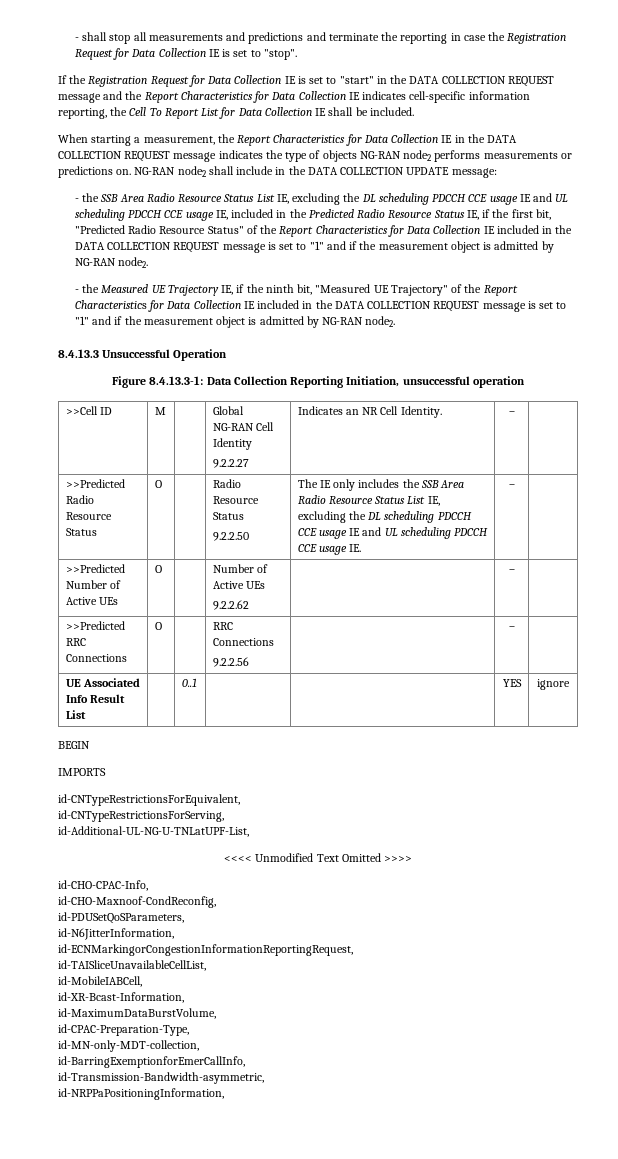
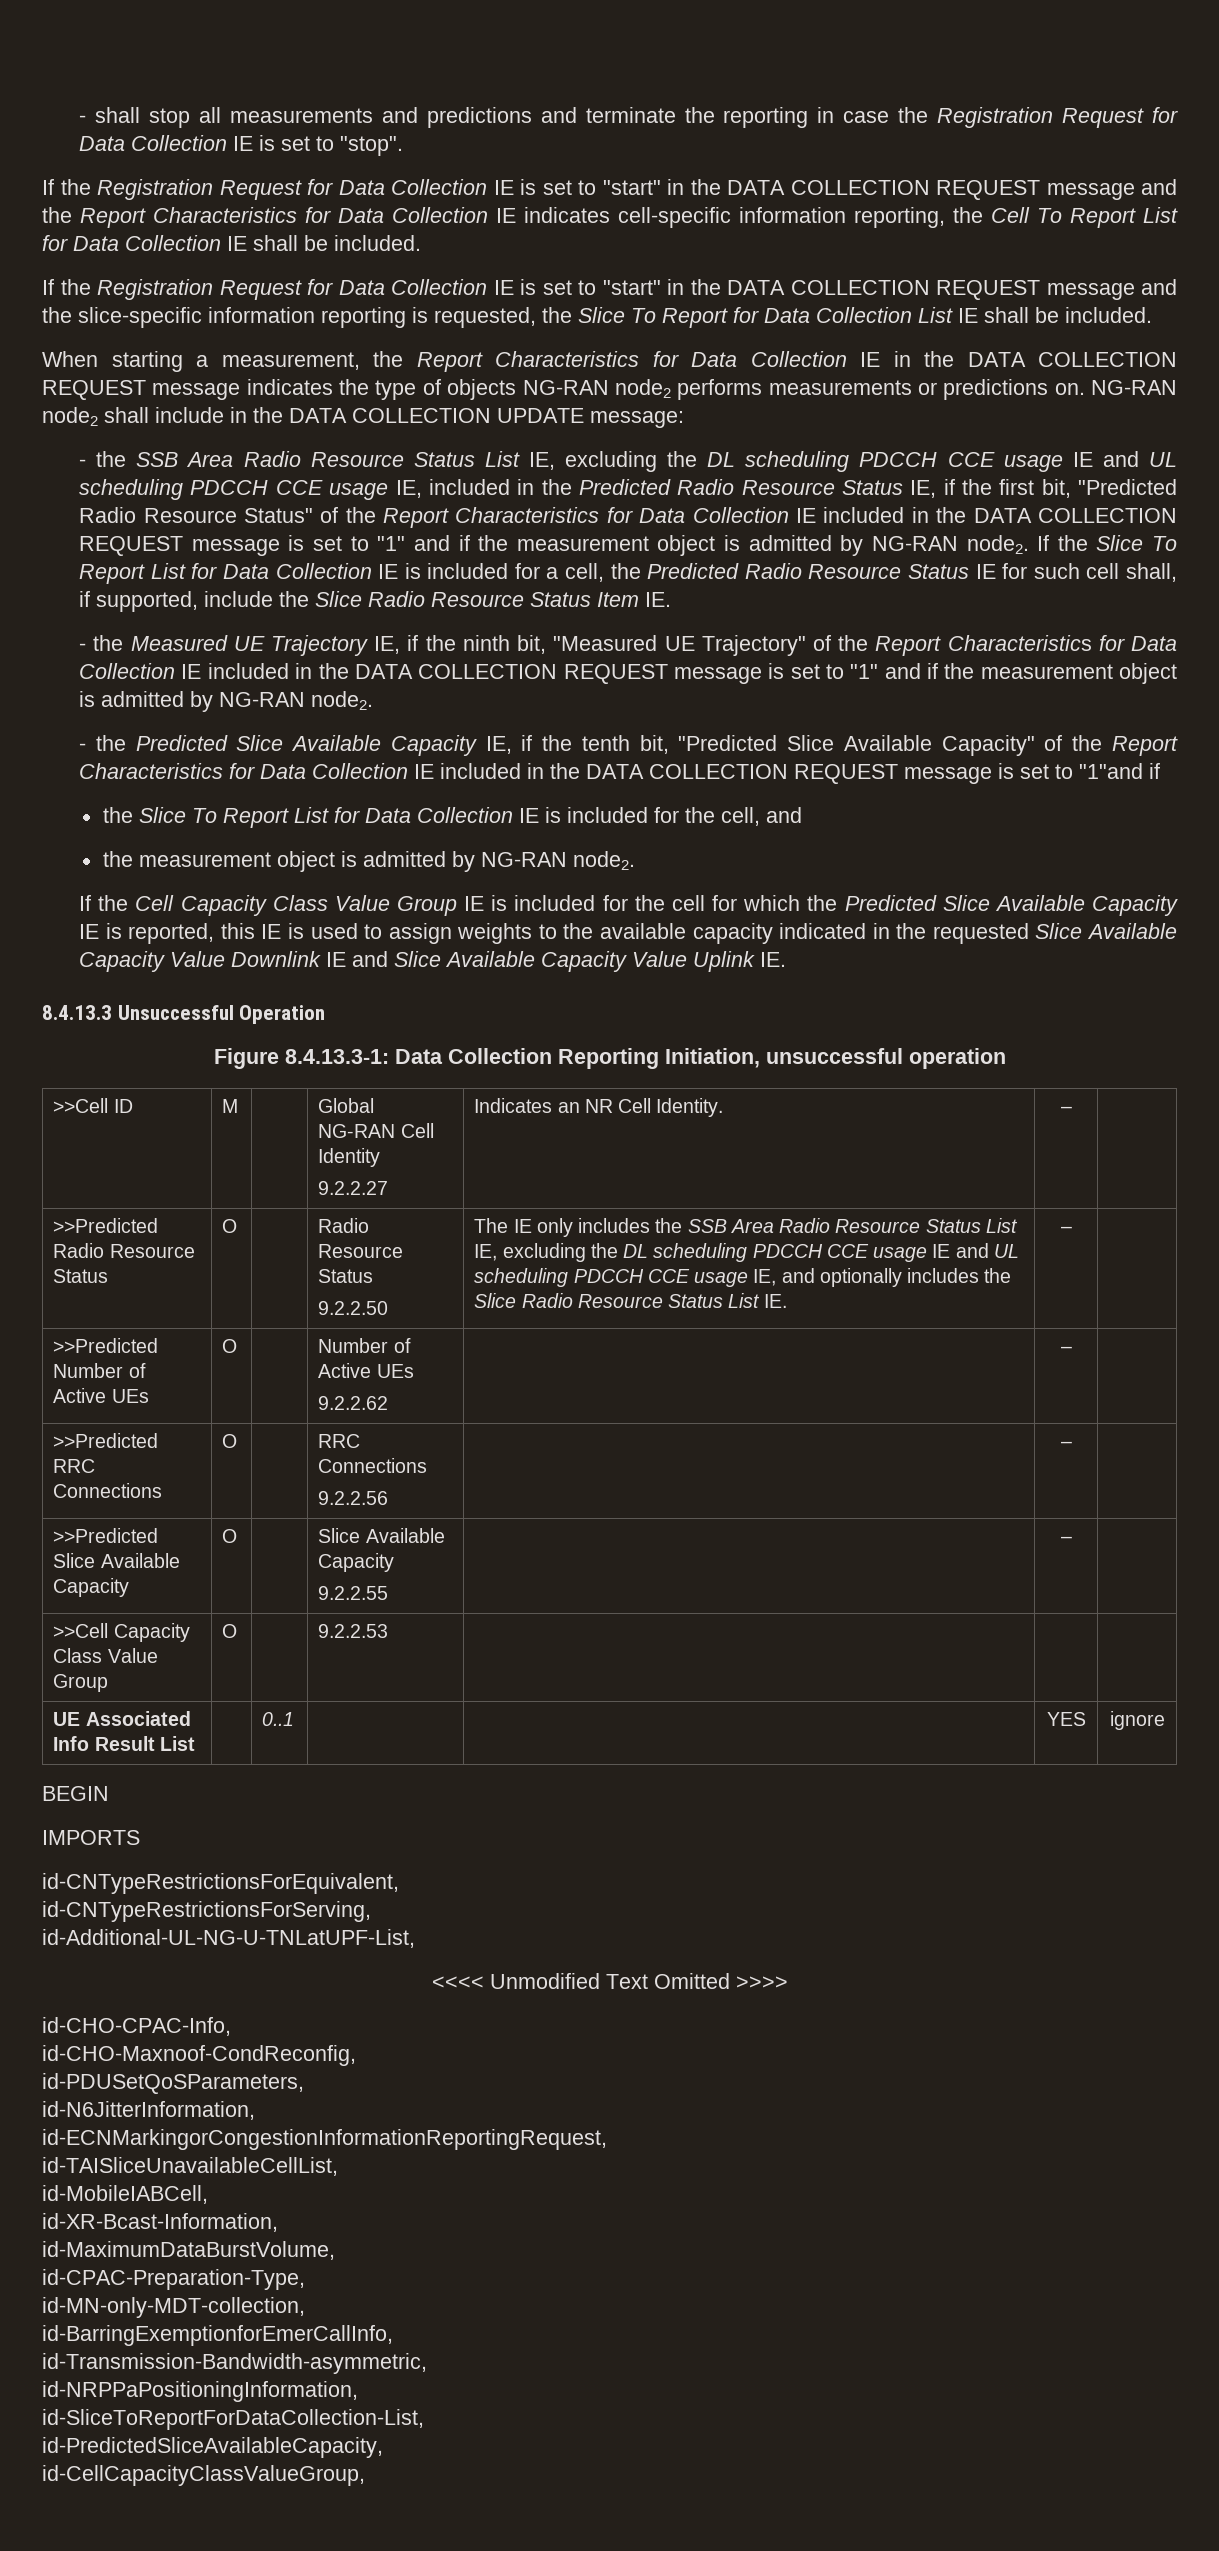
(414, 111) none -> [42,279,1177,300] [42,307,1152,328] // If the Registration Request for Data Collection IE is set to "start" in the DATA COLLECTION REQUEST message and the slice-specific information reporting is requested, the Slice To Report for Data Collection List IE shall be included.
(149, 262) none -> [1037,535,1178,551] [79,563,1177,584] [79,591,672,612] If the Slice To Report List for Data Collection IE is included for a cell, the Predicted Radio Resource Status IE for such cell shall, if supported, include the Slice Radio Resource Status Item IE.
(396, 321) none -> [79,735,1178,756] [79,763,1161,784] [102,807,802,828] [102,851,635,872] [79,895,1178,916] [79,923,1177,944] [79,951,787,972] // - the Predicted Slice Available Capacity IE, if the tenth bit, "Predicted Slice Available Capacity" of the Report Characteristics for Data Collection IE included in the DATA COLLECTION REQUEST message is set to "1"and if // the Slice To Report List for Data Collection IE is included for the cell, and // the measurement object is admitted by NG-RAN node2. // If the Cell Capacity Class Value Group IE is included for the cell for which the Predicted Slice Available Capacity IE is reported, this IE is used to assign weights to the available capacity indicated in the requested Slice Available Capacity Value Downlink IE and Slice Available Capacity Value Uplink IE.
(347, 550) none -> [753,1268,1012,1287] [474,1293,761,1308] IE, and optionally includes the Slice Radio Resource Status List
(515, 628) none -> [53,1528,159,1543] [53,1553,180,1568] [53,1578,130,1597] [222,1529,238,1543] [318,1528,445,1543] [318,1553,395,1572] [318,1586,389,1600] [1060,1536,1072,1543] [53,1623,190,1642] [53,1648,158,1663] [53,1674,109,1692] [222,1624,238,1638] [318,1624,389,1638] // >>Predicted Slice Available Capacity | O | | Slice Available Capacity // 9.2.2.55 | | – | // >>Cell Capacity Class Value Group | O | | 9.2.2.53 | | |
(224, 1094) none -> [42,2409,424,2430] [42,2437,383,2458] [42,2465,365,2486] // id-SliceToReportForDataCollection-List, // id-PredictedSliceAvailableCapacity, // id-CellCapacityClassValueGroup,

